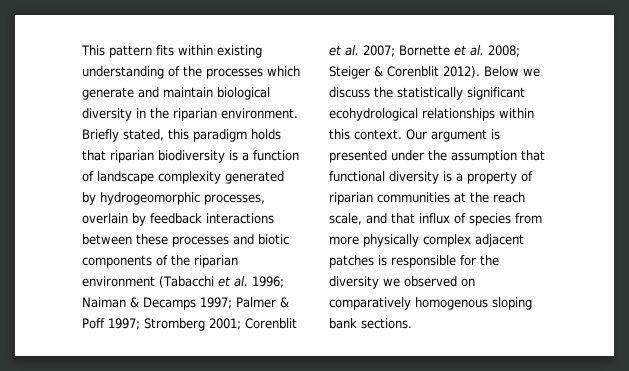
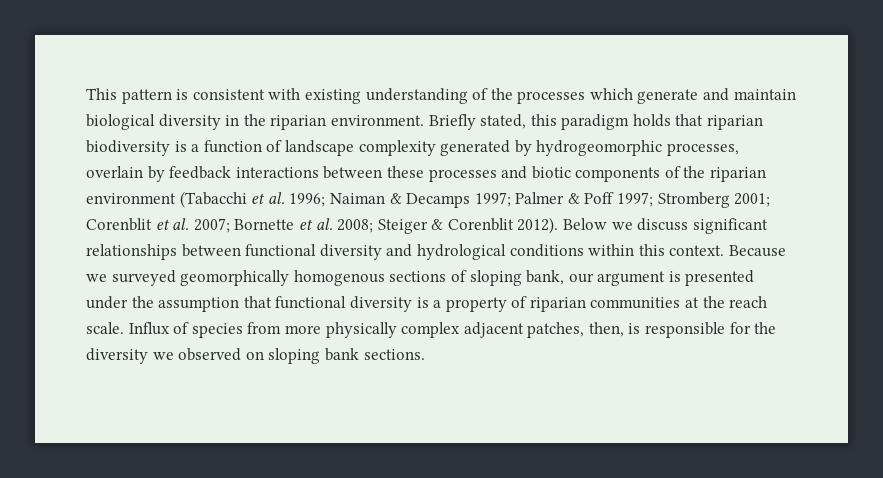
[156,45,213,56] fits within -> [176,88,301,100] is consistent with
[374,87,525,100] [329,108,534,121] [329,129,427,140] the statistically significant ecohydrological relationships within this context. Our -> [692,218,768,234] [86,244,786,260] [86,270,594,286] significant relationships between functional diversity and hydrological conditions within this context. Because we surveyed geomorphically homogenous sections of sloping bank, our
[329,213,450,225] scale, and that influx -> [86,322,170,335] scale. Influx
[329,255,374,268] patches -> [527,322,624,338] patches, then,
[329,297,488,310] comparatively homogenous -> (264, 355) none

